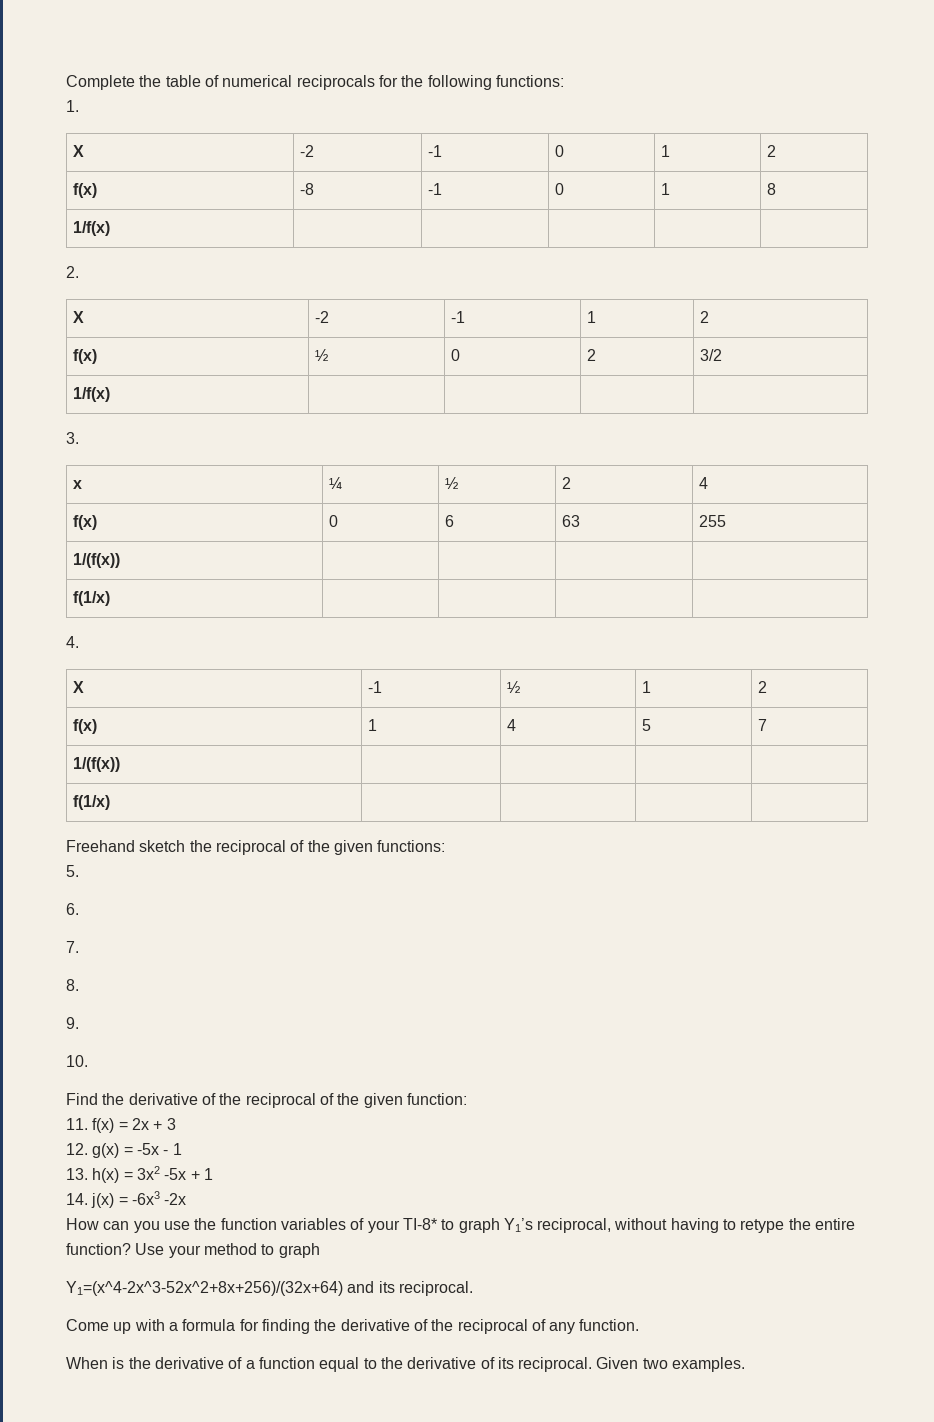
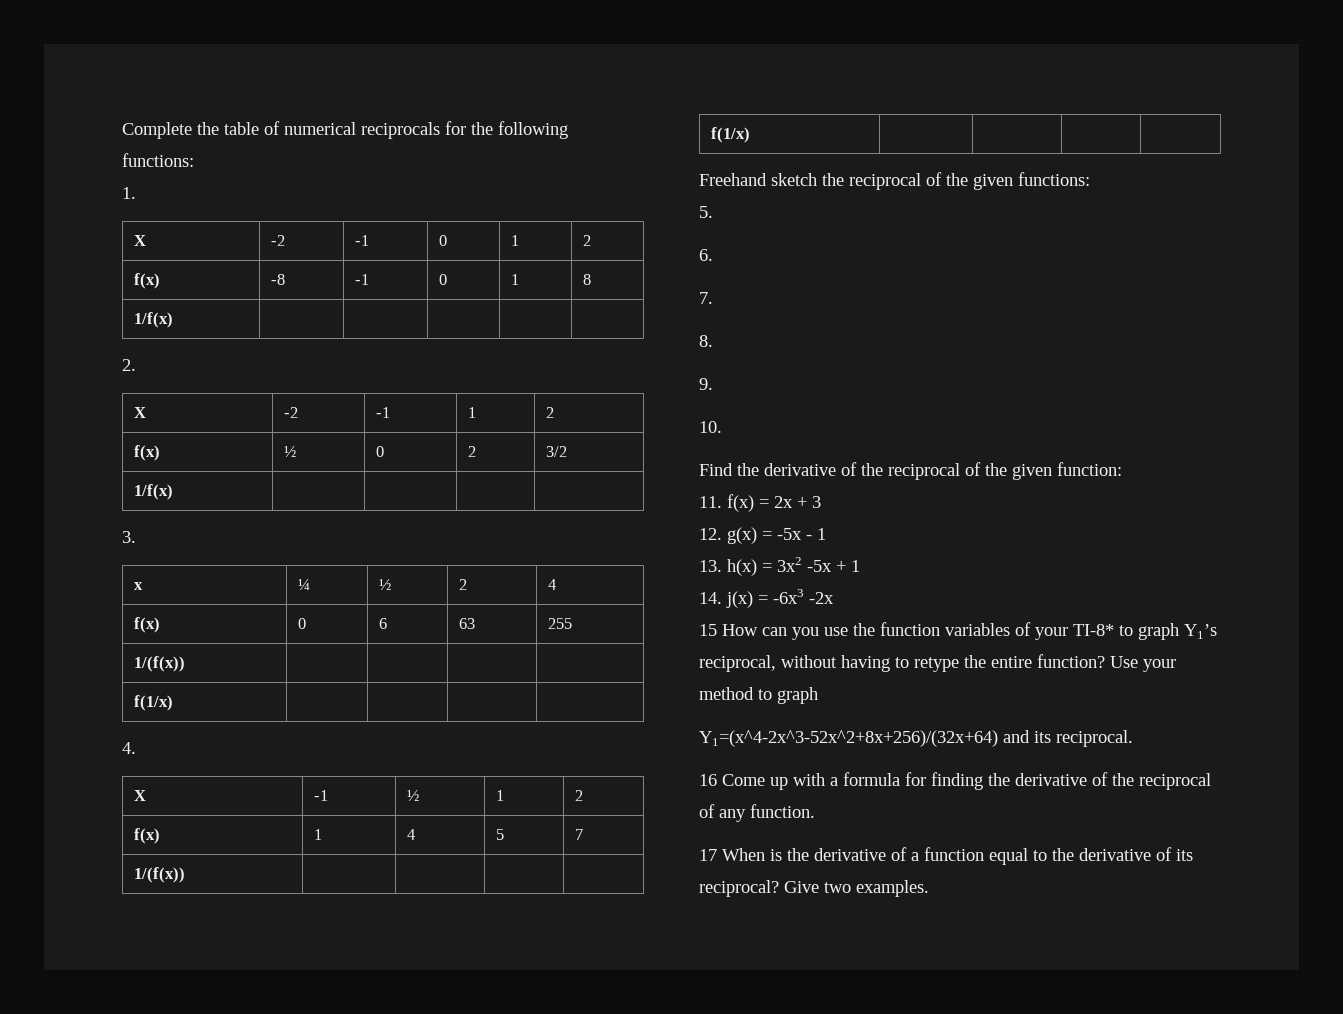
(187, 1199) none -> [699,624,717,636] 15
(473, 1288) none -> [699,774,717,786] 16
(640, 1325) none -> [699,849,717,861] 17
[518,1357,639,1372] reciprocal. Given -> [699,880,819,897] reciprocal? Give

